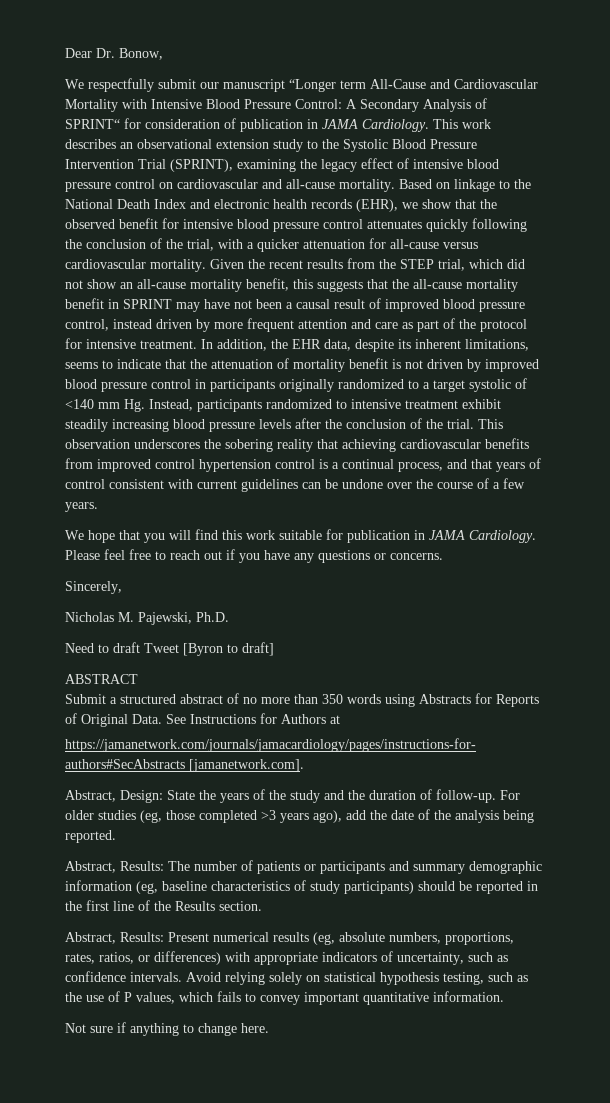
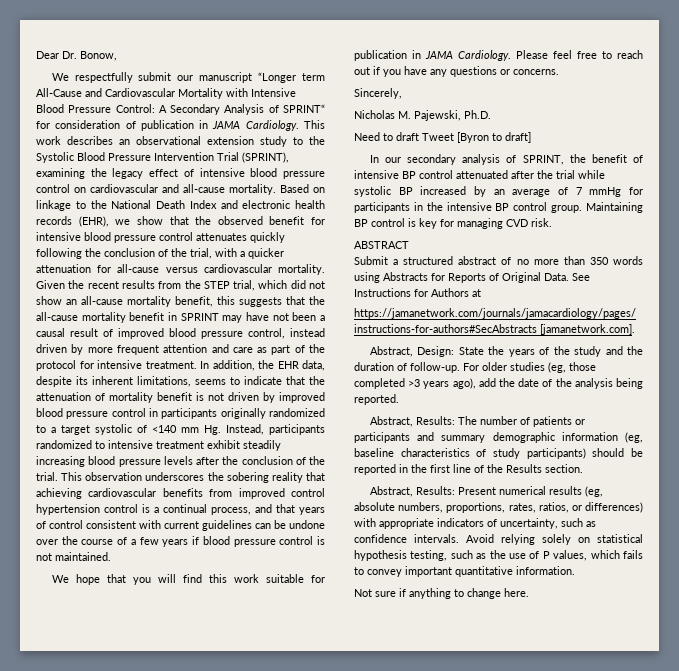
[65,502,98,512] years. -> [162,536,325,547] [36,552,111,561] years if blood pressure control is not maintained.
(274, 649) none -> [369,154,643,165] [354,170,605,179] [354,186,643,197] [354,202,643,213] [354,218,552,229] // In our secondary analysis of SPRINT, the benefit of intensive BP control attenuated after the trial while systolic BP increased by an average of 7 mmHg for participants in the intensive BP control group. Maintaining BP control is key for managing CVD risk.

